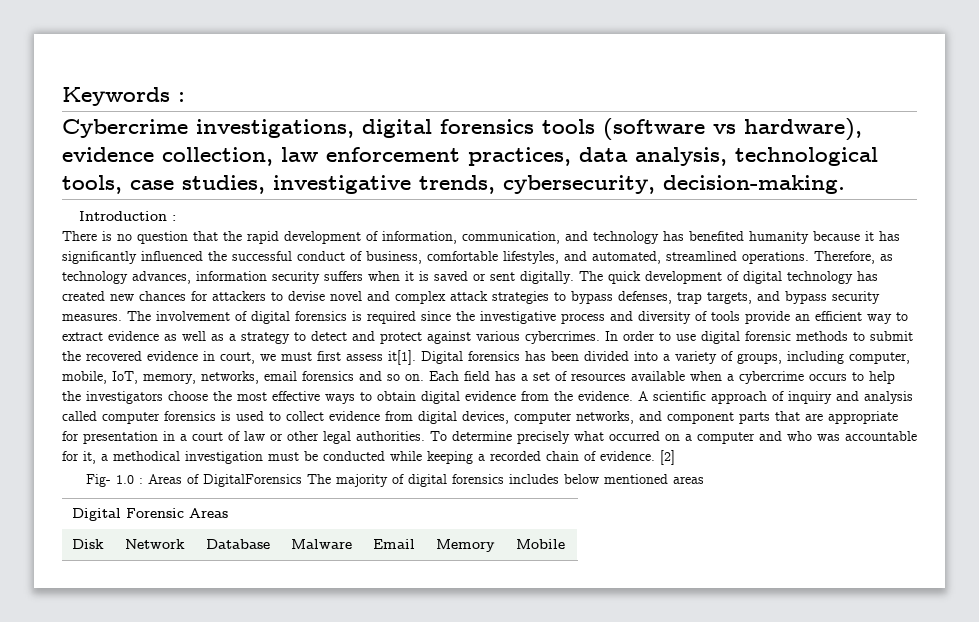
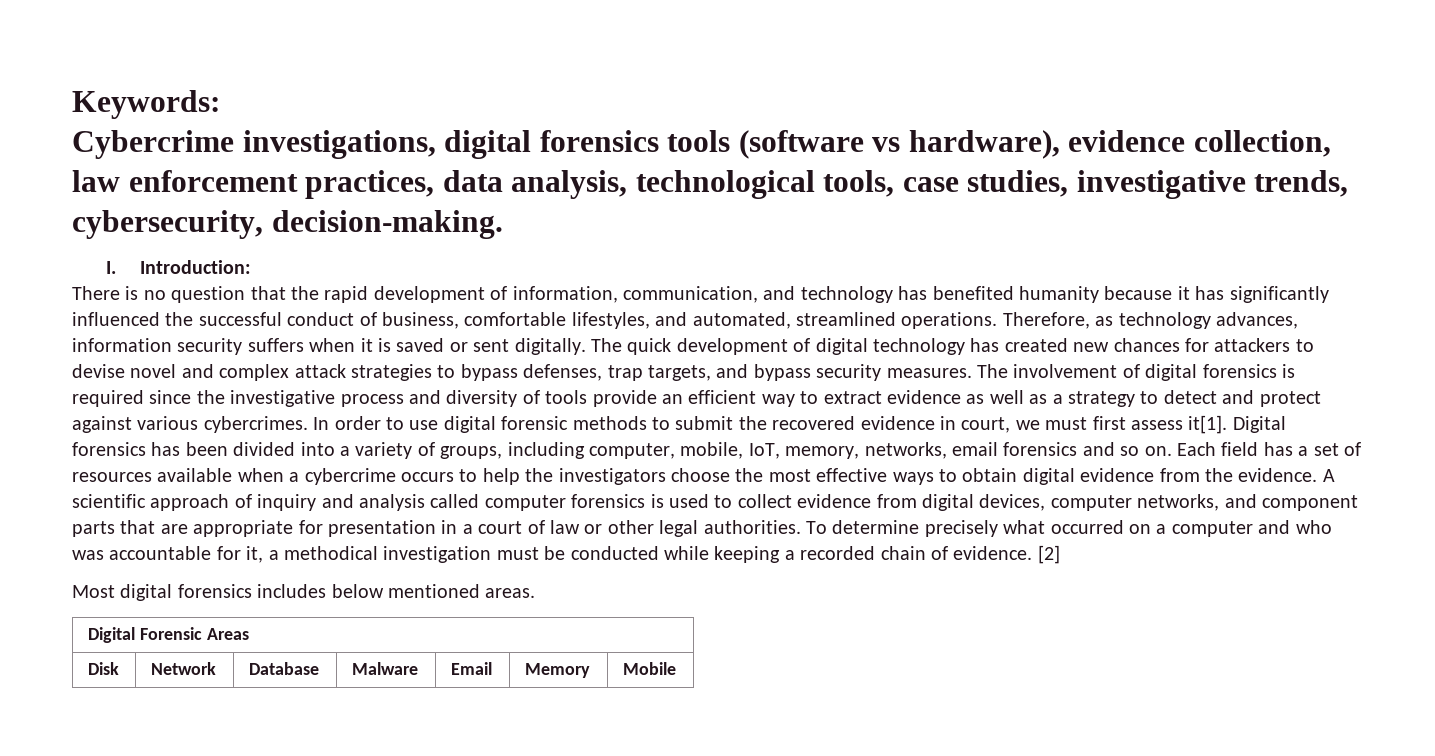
[62,87,185,106] Keywords : -> [72,90,220,119] Keywords:
[79,211,177,221] Introduction : -> [105,260,251,274] I. Introduction:
[86,474,405,487] Fig- 1.0 : Areas of DigitalForensics The majority of -> [72,585,115,598] Most
[673,476,705,484] areas -> [485,588,536,598] areas.

